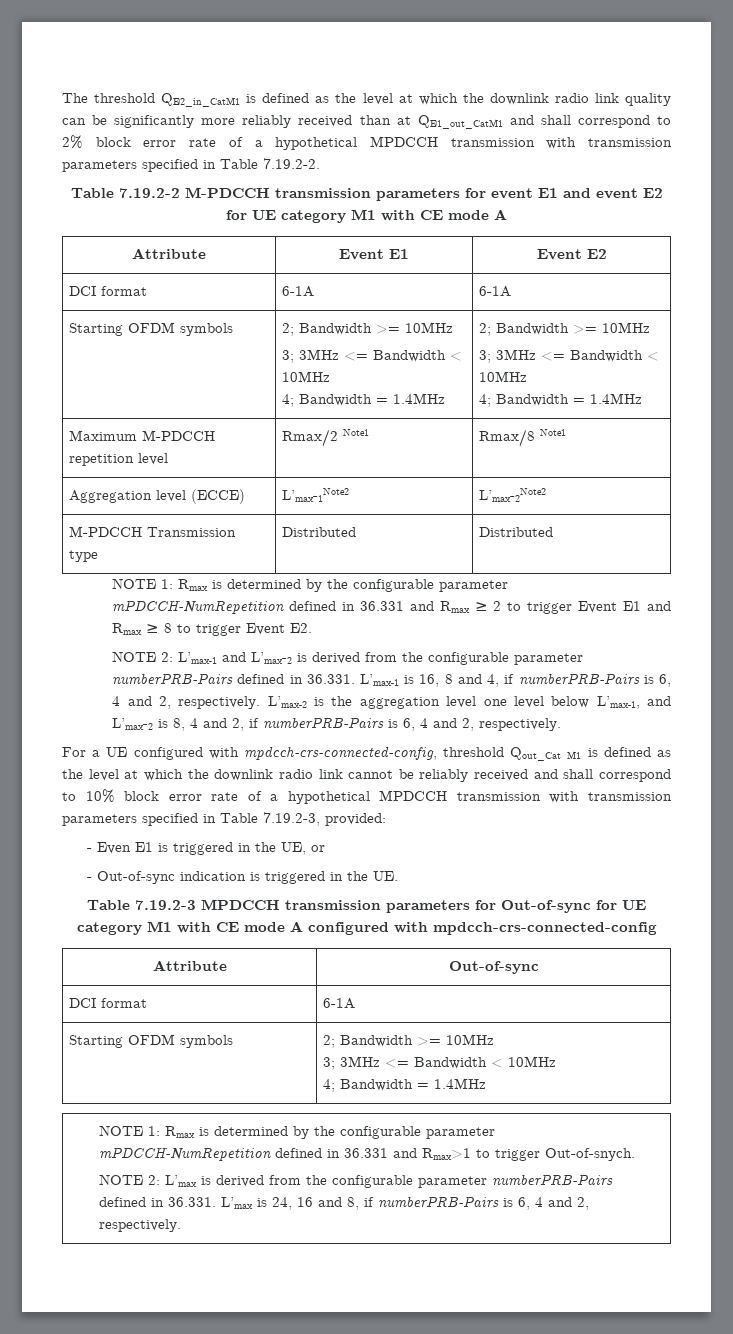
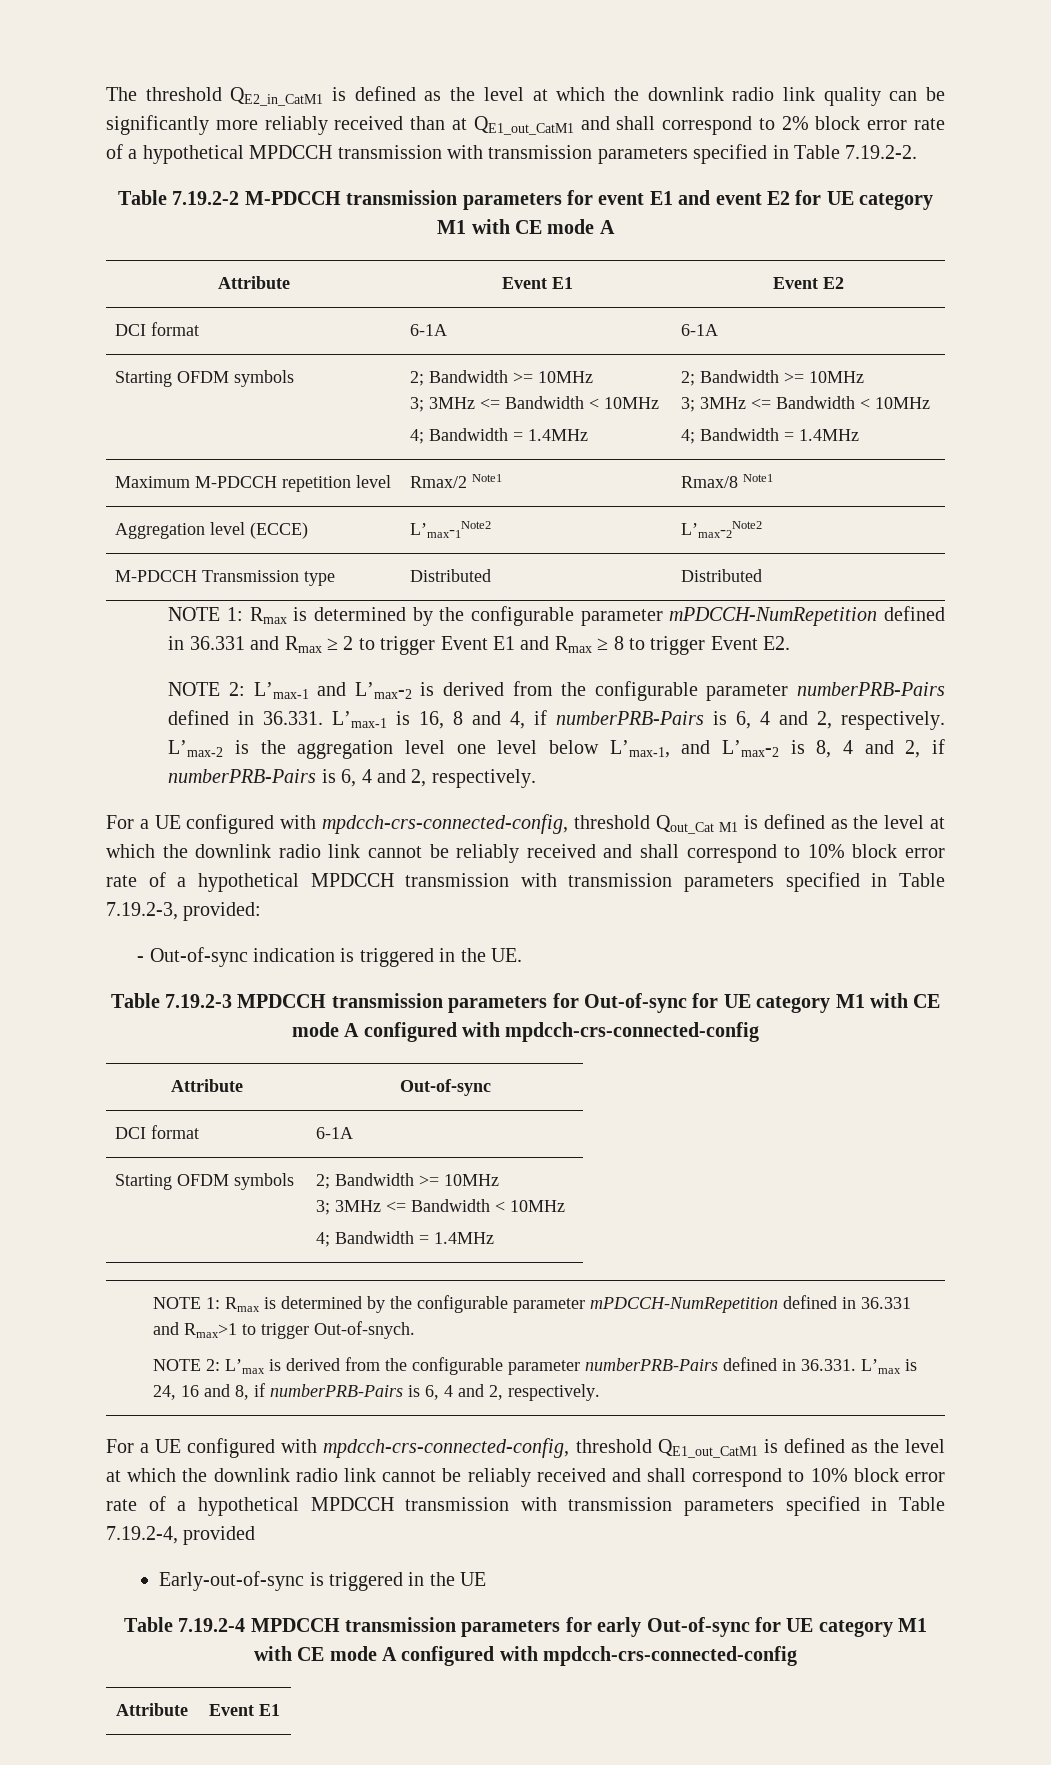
[87,842,326,855] // - Even E1 is triggered in the UE, or -> (262, 911) none
(182, 1225) none -> [106,1438,946,1458] [106,1468,945,1487] [106,1496,945,1516] [106,1526,256,1545] [159,1571,487,1591] [123,1617,928,1637] [253,1646,798,1666] [116,1703,188,1716] [208,1704,280,1716] // For a UE configured with mpdcch-crs-connected-config, threshold QE1_out_CatM1 is defined as the level at which the downlink radio link cannot be reliably received and shall correspond to 10% block error rate of a hypothetical MPDCCH transmission with transmission parameters specified in Table 7.19.2-4, provided // Early-out-of-sync is triggered in the UE // Table 7.19.2-4 MPDCCH transmission parameters for early Out-of-sync for UE category M1 with CE mode A configured with mpdcch-crs-connected-config // Attribute | Event E1

